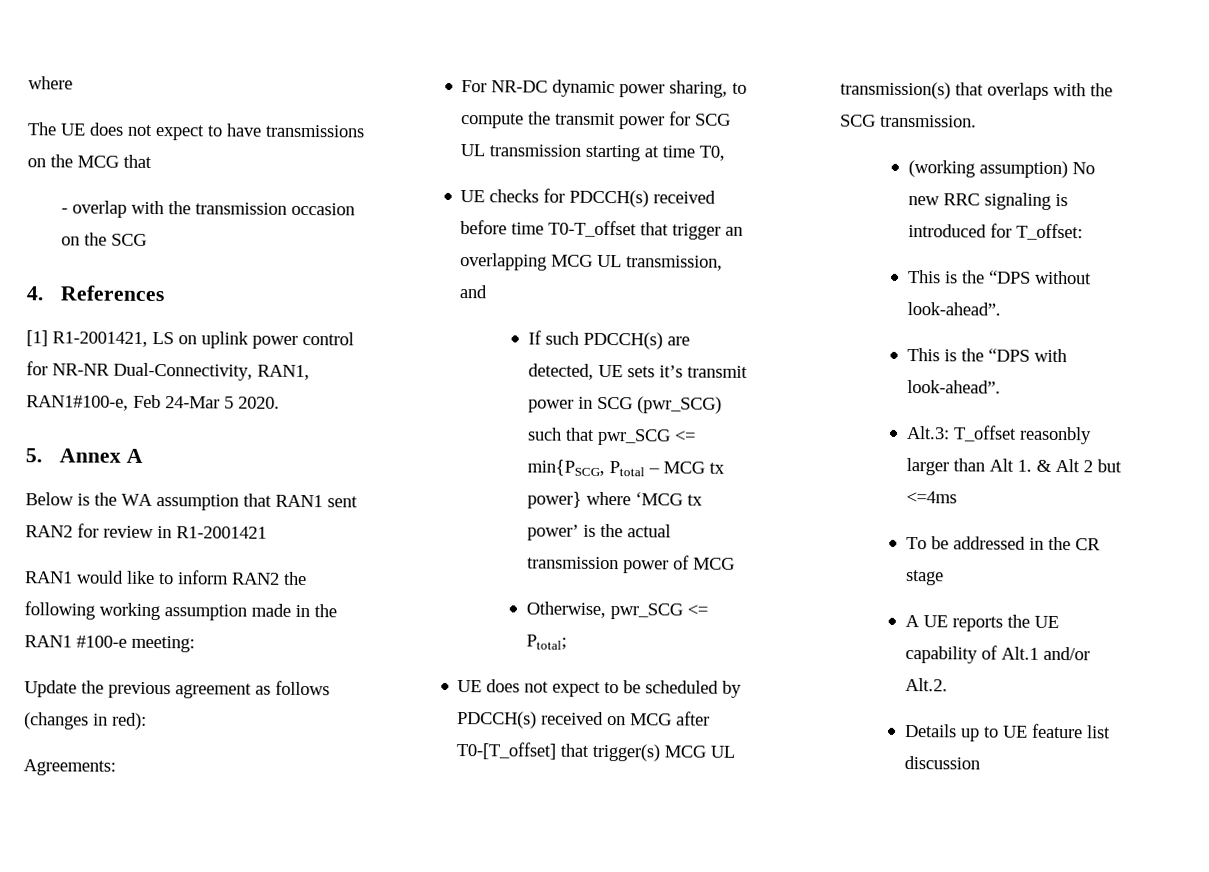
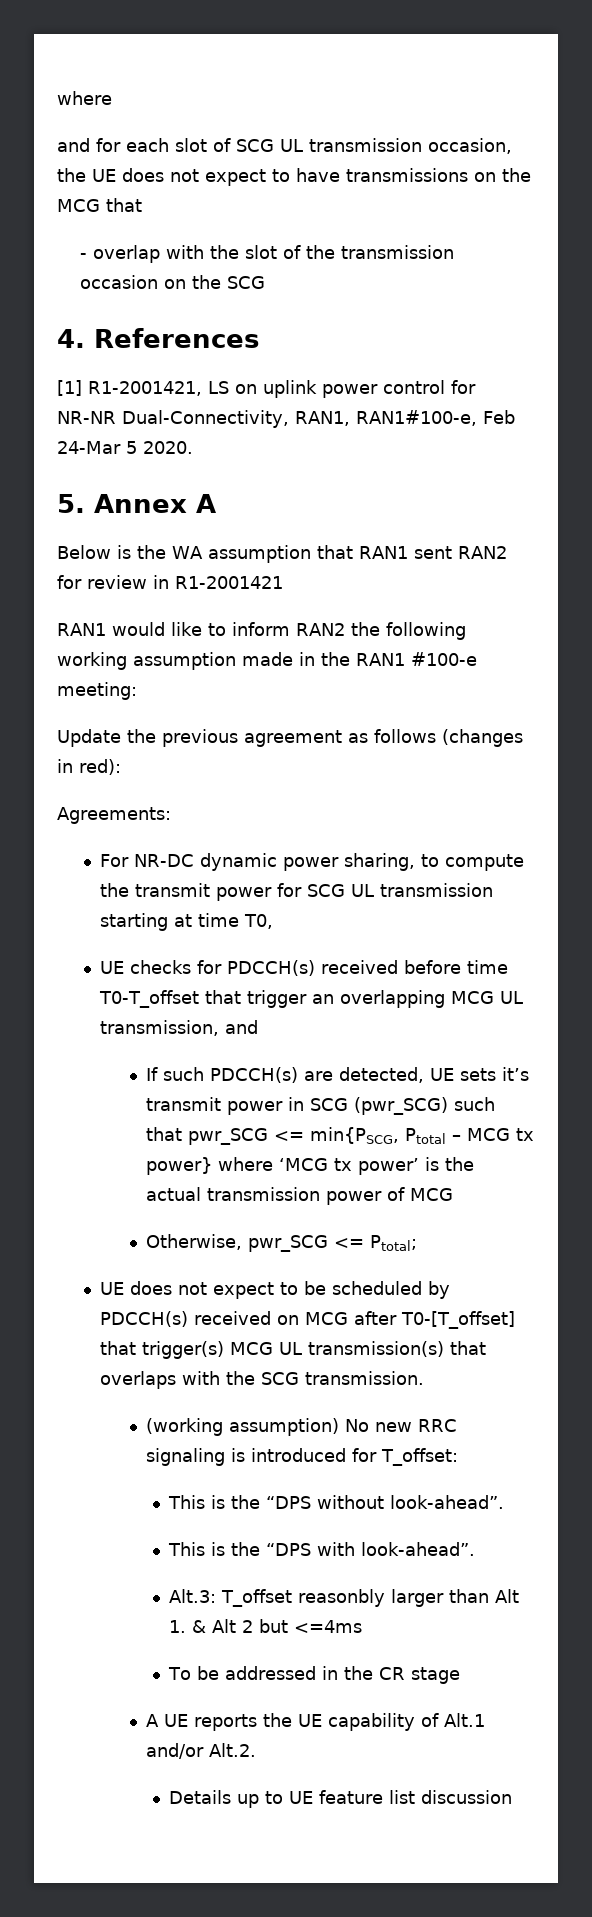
[27,122,57,136] The -> [57,138,512,154] [57,168,86,182] and for each slot of SCG UL transmission occasion, the
(192, 208) none -> [245,245,336,259] slot of the

